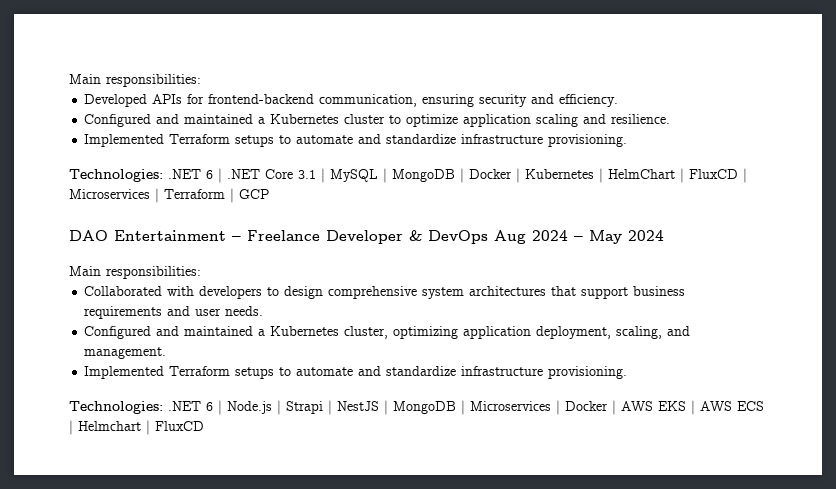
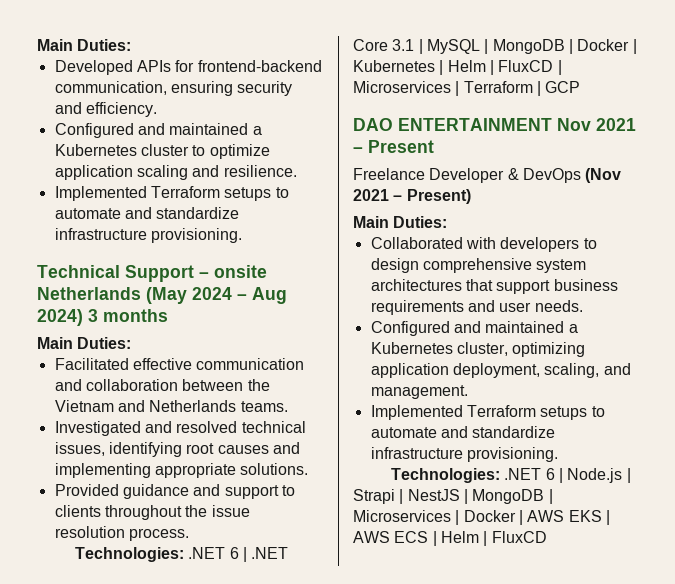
[69,74,201,87] Main responsibilities: -> [37,39,132,51] Main Duties:
(628, 140) none -> [37,265,267,282] [37,287,287,304] [37,309,168,326] [37,337,132,349] [54,358,305,370] [54,379,270,391] [54,400,288,412] [54,421,306,436] [54,442,300,457] [54,463,309,478] [54,484,295,499] [54,505,250,520] [54,526,189,541] // Technical Support – onsite Netherlands (May 2024 – Aug 2024) 3 months // Main Duties: // Facilitated effective communication and collaboration between the Vietnam and Netherlands teams. // Investigated and resolved technical issues, identifying root causes and implementing appropriate solutions. // Provided guidance and support to clients throughout the issue resolution process.
[608,169,675,179] HelmChart -> [447,60,486,72] Helm
[114,230,664,244] [69,266,201,279] Entertainment – Freelance Developer & DevOps Aug 2024 – May 2024 // Main responsibilities: -> [398,118,636,131] [353,140,434,153] [353,168,622,183] [353,189,471,204] [353,216,448,228] ENTERTAINMENT Nov 2021 – Present // Freelance Developer & DevOps (Nov 2021 – Present) // Main Duties:
[78,421,141,431] Helmchart -> [440,531,479,543] Helm

